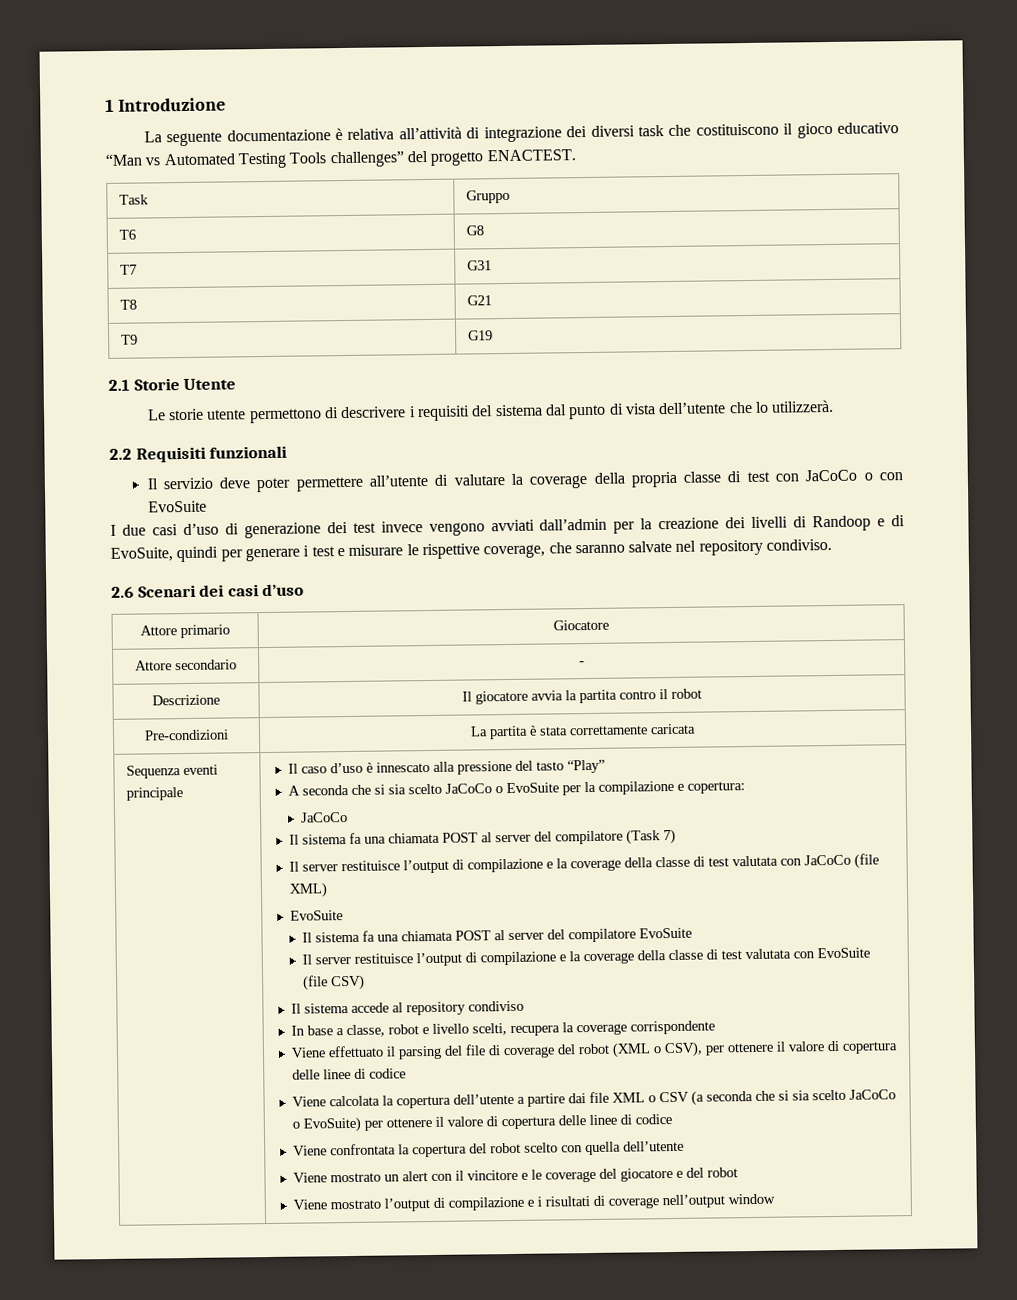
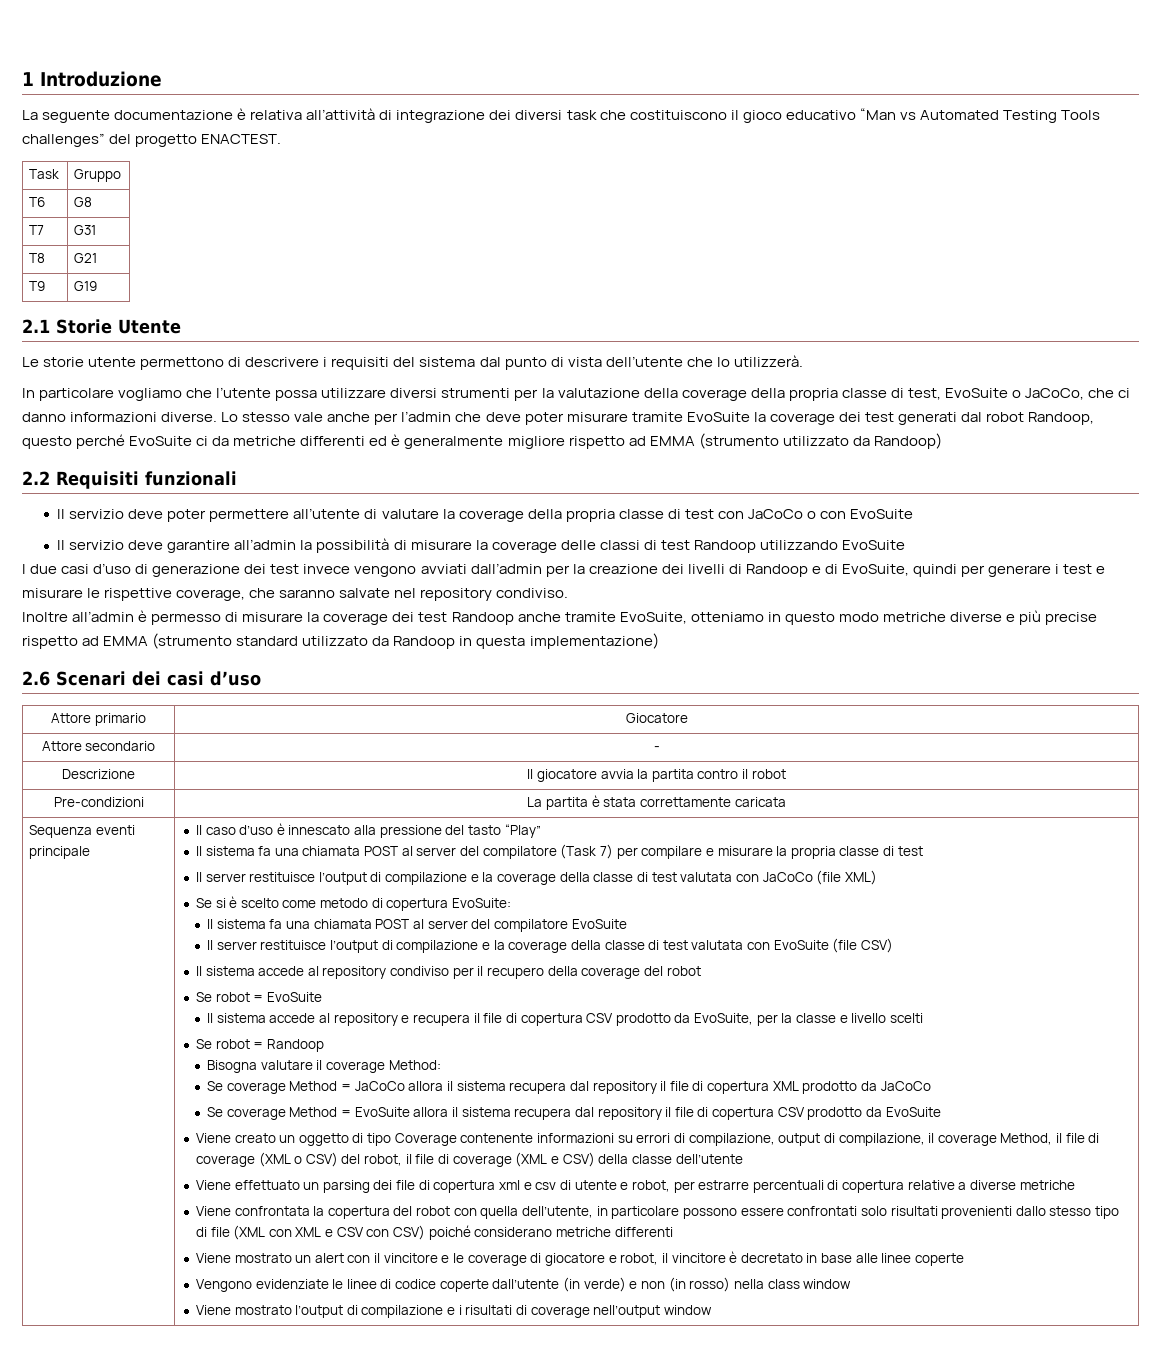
(835, 406) none -> [22,387,1131,401] [22,411,1095,425] [22,433,942,449] // In particolare vogliamo che l’utente possa utilizzare diversi strumenti per la valutazione della coverage della propria classe di test, EvoSuite o JaCoCo, che ci danno informazioni diverse. Lo stesso vale anche per l’admin che deve poter misurare tramite EvoSuite la coverage dei test generati dal robot Randoop, questo perché EvoSuite ci da metriche differenti ed è generalmente migliore rispetto ad EMMA (strumento utilizzato da Randoop)
(207, 506) none -> [57,538,906,553] // Il servizio deve garantire all’admin la possibilità di misurare la coverage delle classi di test Randoop utilizzando EvoSuite
(833, 544) none -> [22,610,1098,625] [22,633,659,649] // Inoltre all’admin è permesso di misurare la coverage dei test Randoop anche tramite EvoSuite, otteniamo in questo modo metriche diverse e più precise rispetto ad EMMA (strumento standard utilizzato da Randoop in questa implementazione)
[287,780,745,796] [299,812,348,823] // A seconda che si sia scelto JaCoCo o EvoSuite per la compilazione e copertura: // JaCoCo -> (541, 831) none
(676, 836) none -> [616,846,923,859] per compilare e misurare la propria classe di test
[289,910,343,921] EvoSuite -> [195,896,512,911] Se si è scelto come metodo di copertura EvoSuite:
[290,1020,715,1038] [290,1040,898,1060] [291,1068,406,1080] [291,1089,896,1109] [291,1114,672,1133] // In base a classe, robot e livello scelti, recupera la coverage corrispondente // Viene effettuato il parsing del file di coverage del robot (XML o CSV), per ottenere il valore di copertura delle linee di codice // Viene calcolata la copertura dell’utente a partire dai file XML o CSV (a seconda che si sia scelto JaCoCo o EvoSuite) per ottenere il valore di copertura delle linee di codice -> [452,966,701,979] [195,992,322,1002] [207,1013,923,1026] [195,1039,324,1052] [207,1060,441,1073] [207,1081,931,1094] [207,1107,941,1120] [195,1133,1100,1146] [195,1152,743,1167] [195,1180,1075,1193] per il recupero della coverage del robot // Se robot = EvoSuite // Il sistema accede al repository e recupera il file di copertura CSV prodotto da EvoSuite, per la classe e livello scelti // Se robot = Randoop // Bisogna valutare il coverage Method: // Se coverage Method = JaCoCo allora il sistema recupera dal repository il file di copertura XML prodotto da JaCoCo // Se coverage Method = EvoSuite allora il sistema recupera dal repository il file di copertura CSV prodotto da EvoSuite // Viene creato un oggetto di tipo Coverage contenente informazioni su errori di compilazione, output di compilazione, il coverage Method, il file di coverage (XML o CSV) del robot, il file di coverage (XML e CSV) della classe dell’utente // Viene effettuato un parsing dei file di copertura xml e csv di utente e robot, per estrarre percentuali di copertura relative a diverse metriche
[523,1142,558,1153] scelto -> (451, 1211) none
[622,1140,684,1152] dell’utente -> [522,1206,1120,1219] [195,1225,673,1240] dell’utente, in particolare possono essere confrontati solo risultati provenienti dallo stesso tipo di file (XML con XML e CSV con CSV) poiché considerano metriche differenti
[598,1168,617,1179] del -> [530,1253,542,1263] di
[685,1167,738,1178] del robot -> [620,1251,965,1266] [195,1277,852,1292] robot, il vincitore è decretato in base alle linee coperte // Vengono evidenziate le linee di codice coperte dall’utente (in verde) e non (in rosso) nella class window

